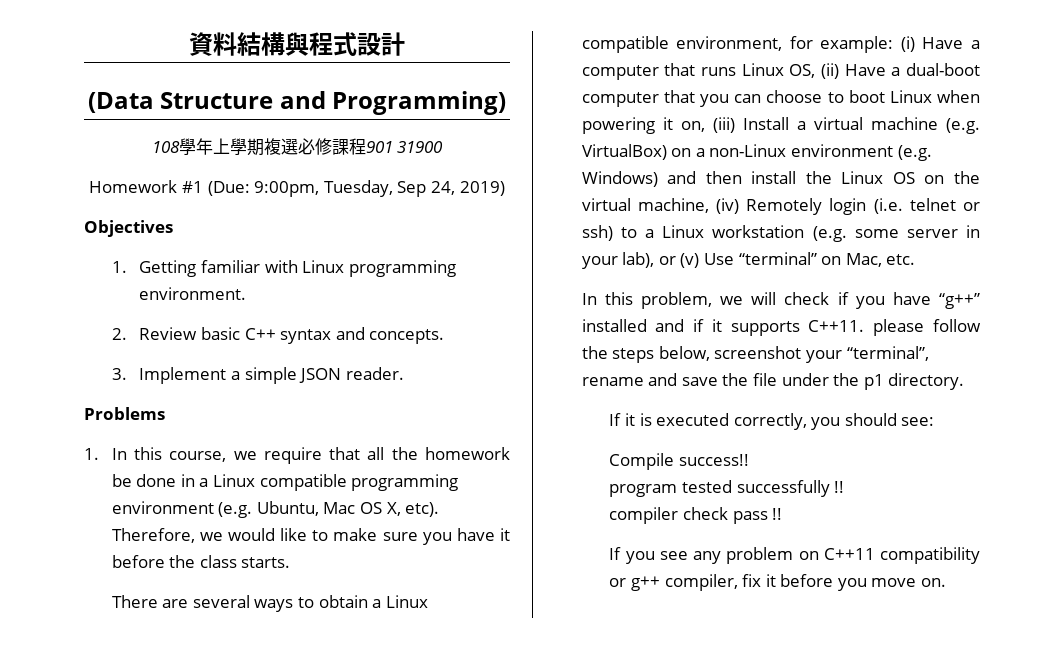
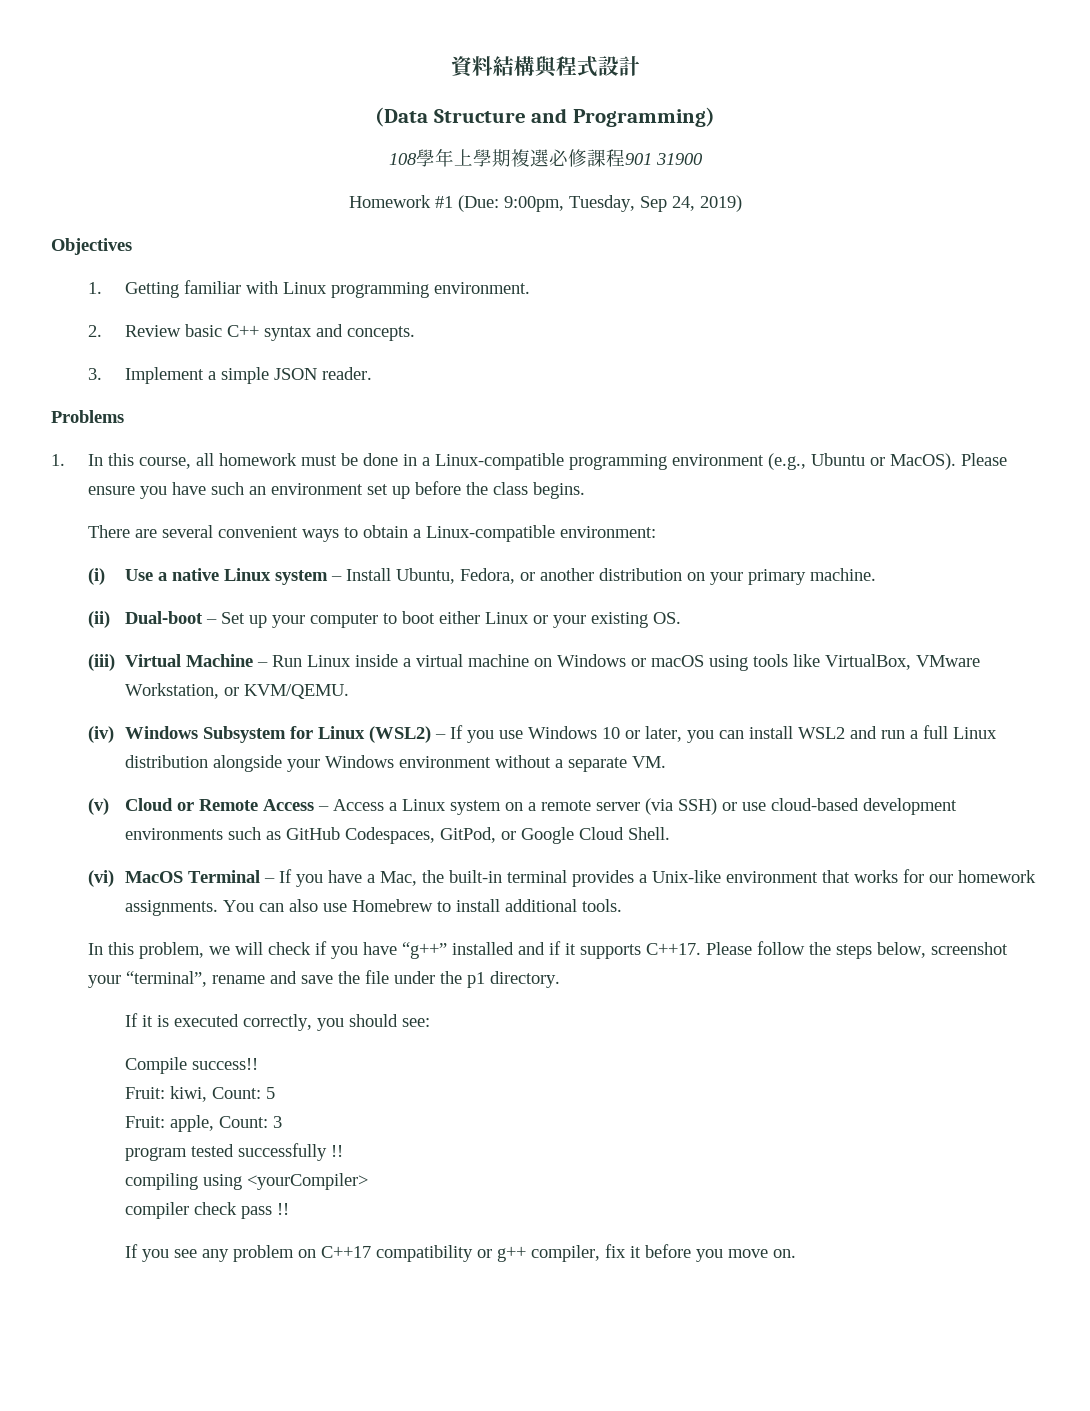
[233,447,510,464] [111,474,459,491] [111,501,440,518] [111,528,510,545] we require that all the homework be done in a Linux compatible programming environment (e.g. Ubuntu, Mac OS X, etc). Therefore, we would like to make sure you have it -> [195,453,1007,470] [87,482,410,499] all homework must be done in a Linux-compatible programming environment (e.g., Ubuntu or MacOS). Please ensure you have such an environment set up
[241,557,291,568] starts. -> [532,482,585,499] begins.
(250, 601) none -> [217,526,298,538] convenient
[385,595,428,608] [581,36,980,53] [581,63,980,80] [581,90,980,107] [581,117,980,134] [581,144,932,161] [581,171,980,187] [581,198,980,215] [581,225,980,242] [581,252,916,269] Linux compatible environment, for example: (i) Have a computer that runs Linux OS, (ii) Have a dual-boot computer that you can choose to boot Linux when powering it on, (iii) Install a virtual machine (e.g. VirtualBox) on a non-Linux environment (e.g. Windows) and then install the Linux OS on the virtual machine, (iv) Remotely login (i.e. telnet or ssh) to a Linux workstation (e.g. some server in your lab), or (v) Use “terminal” on Mac, etc. -> [425,525,656,542] [87,568,876,585] [87,611,681,628] [87,654,980,671] [124,683,349,699] [87,725,997,743] [124,755,666,772] [87,798,957,815] [124,827,670,844] [87,869,1036,887] [124,899,622,916] Linux-compatible environment: // (i) Use a native Linux system – Install Ubuntu, Fedora, or another distribution on your primary machine. // (ii) Dual-boot – Set up your computer to boot either Linux or your existing OS. // (iii) Virtual Machine – Run Linux inside a virtual machine on Windows or macOS using tools like VirtualBox, VMware Workstation, or KVM/QEMU. // (iv) Windows Subsystem for Linux (WSL2) – If you use Windows 10 or later, you can install WSL2 and run a full Linux distribution alongside your Windows environment without a separate VM. // (v) Cloud or Remote Access – Access a Linux system on a remote server (via SSH) or use cloud-based development environments such as GitHub Codespaces, GitPod, or Google Cloud Shell. // (vi) MacOS Terminal – If you have a Mac, the built-in terminal provides a Unix-like environment that works for our homework assignments. You can also use Homebrew to install additional tools.
[808,319,925,336] C++11. please -> [645,942,752,955] C++17. Please
(749, 460) none -> [124,1086,275,1102] [124,1115,282,1132] // Fruit: kiwi, Count: 5 // Fruit: apple, Count: 3
(845, 487) none -> [124,1173,368,1190] // compiling using <yourCompiler>
[823,548,875,560] C++11 -> [320,1246,371,1258] C++17

